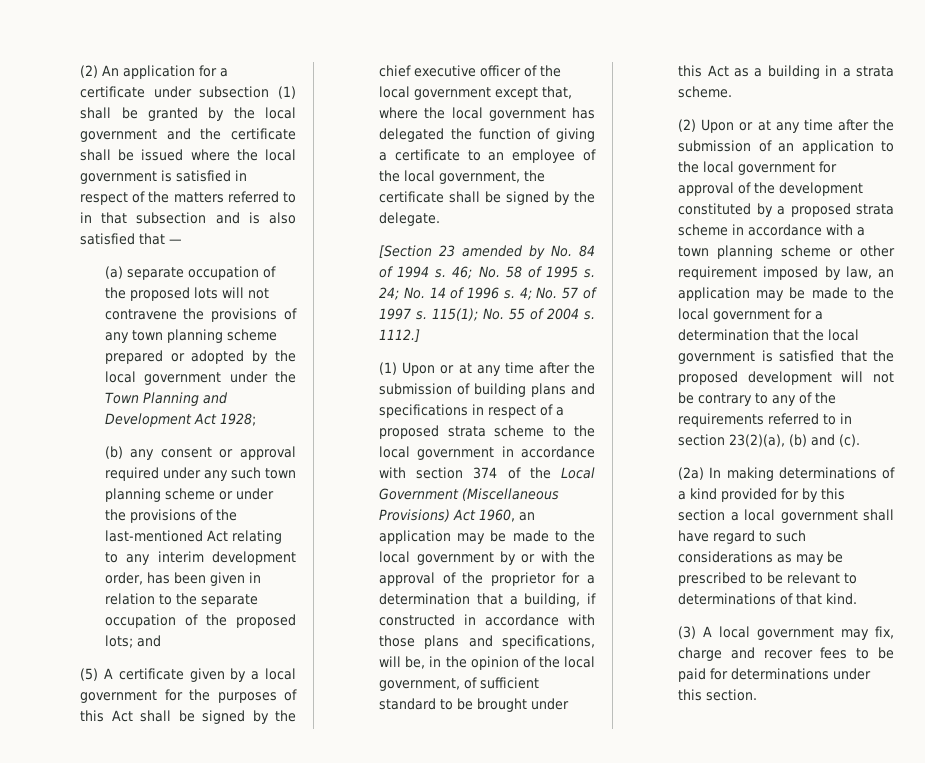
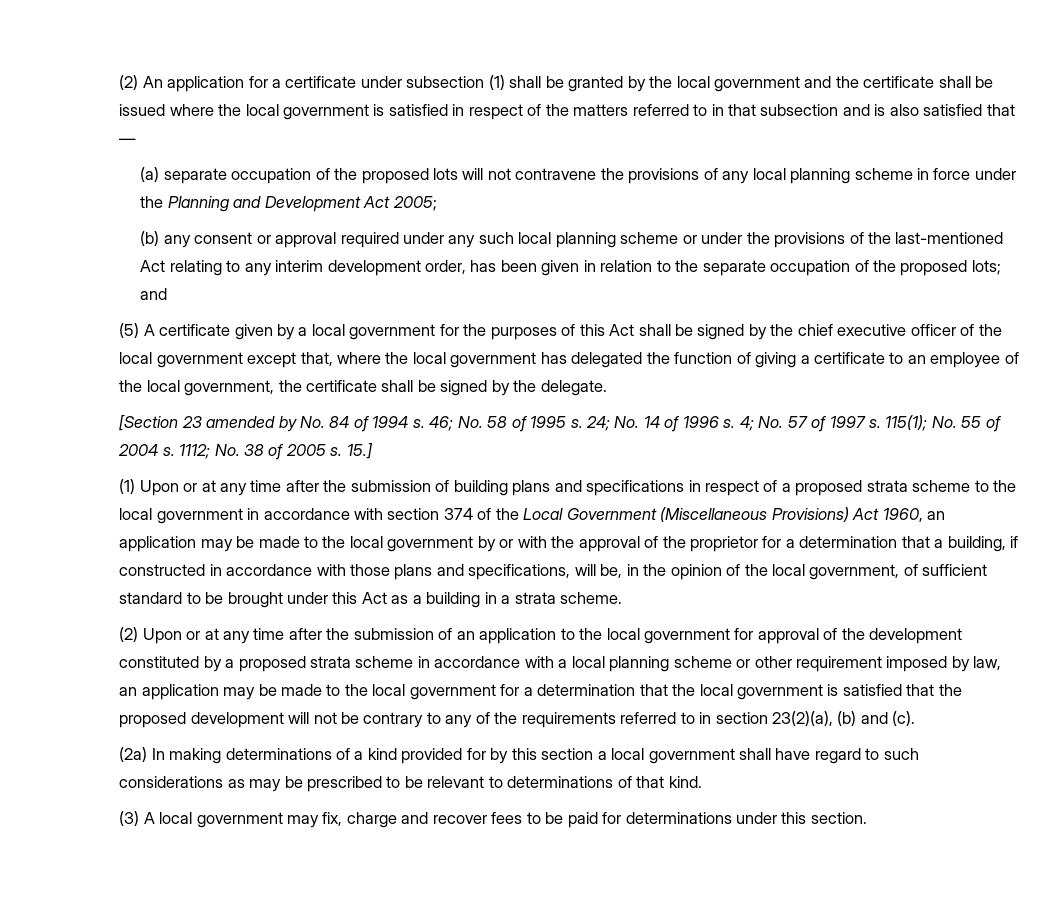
[131,329,277,343] [104,350,296,364] [104,371,296,385] [104,392,139,404] town planning scheme prepared or adopted by the local government under the Town -> [752,168,1016,184] [140,196,164,208] local planning scheme in force under the
[219,413,256,426] 1928; -> [392,196,437,211] 2005;
[265,468,296,479] town -> [518,232,552,244] local
[379,329,421,342] 1112.] -> [179,443,373,460] 1112; No. 38 of 2005 s. 15.]
[678,246,710,257] town -> [571,656,605,668] local

